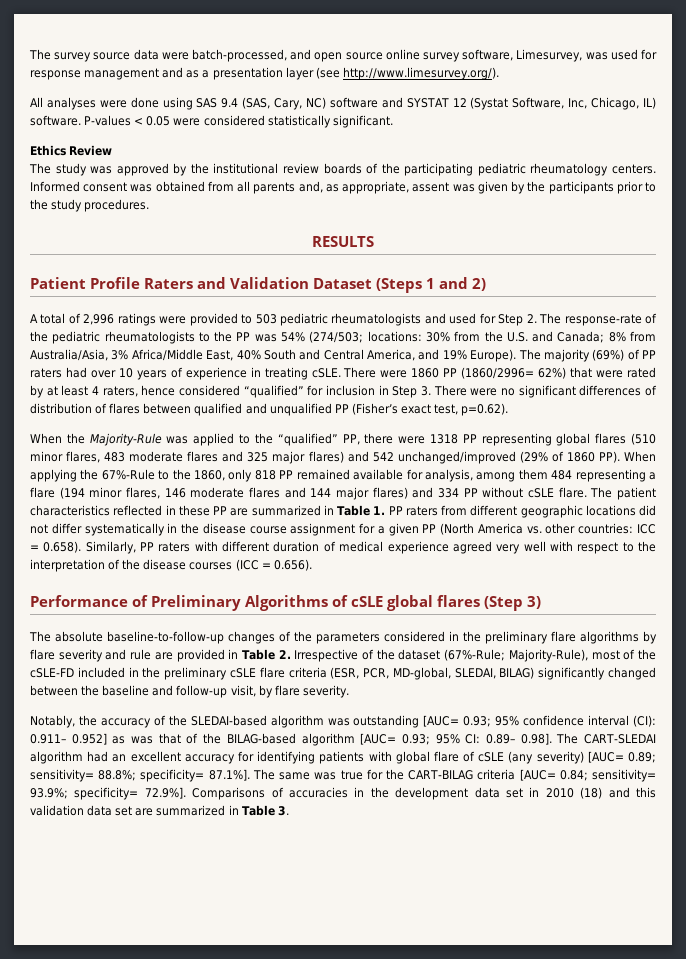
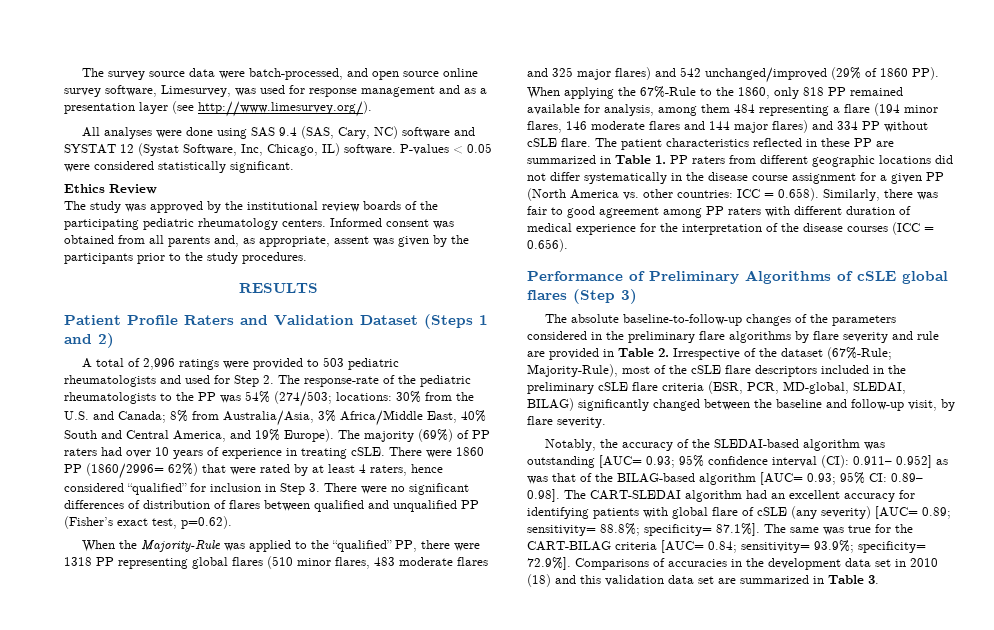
(136, 547) none -> [884,189,938,200] [527,206,702,218] there was fair to good agreement among
[452,541,634,554] agreed very well with respect to -> [640,223,656,232] for
[30,668,74,678] cSLE-FD -> [691,365,817,377] cSLE flare descriptors

